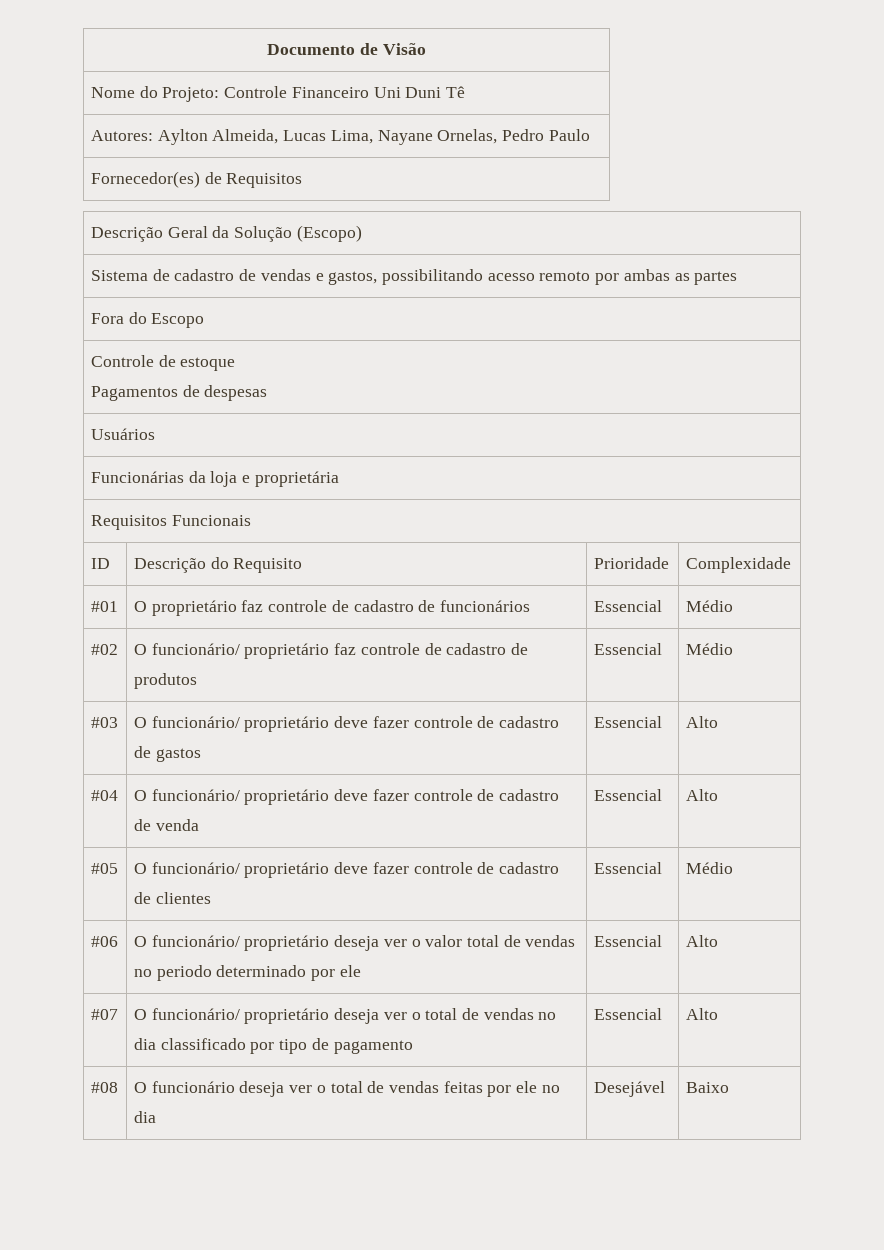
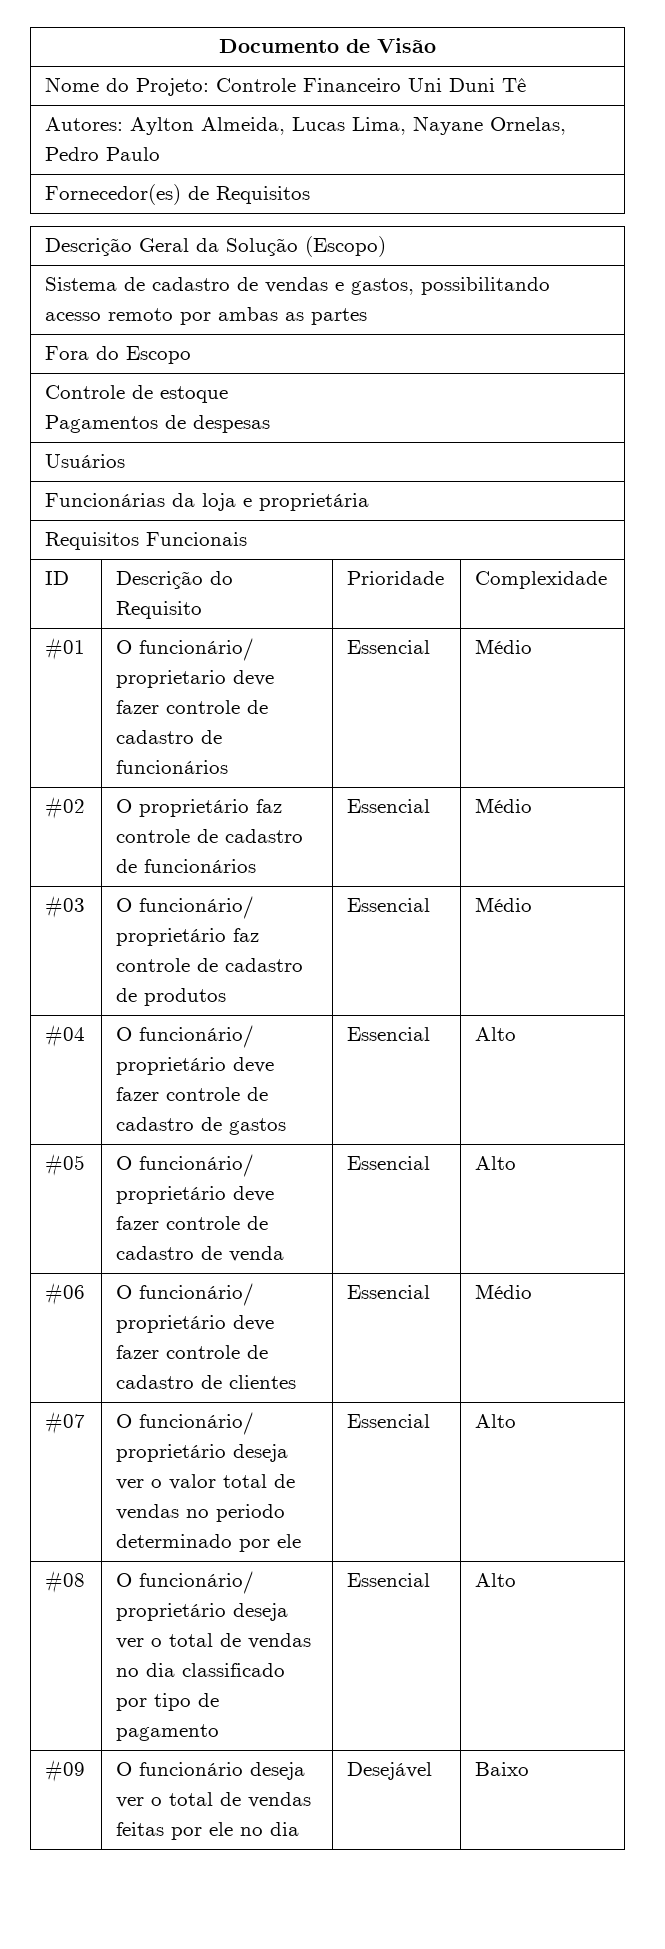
(118, 606) none -> [116,638,255,661] [116,670,275,688] [116,700,269,714] [116,730,223,744] [116,760,229,774] [347,640,431,654] [475,639,533,654] [45,796,86,819] | O funcionário/ proprietario deve fazer controle de cadastro de funcionários | Essencial | Médio // #02
[90,644,118,655] #02 -> [45,895,86,918] #03
[90,717,118,728] #03 -> [45,1024,86,1047] #04
[90,790,118,801] #04 -> [45,1153,86,1176] #05
[90,863,118,874] #05 -> [45,1282,86,1305] #06
[90,936,118,947] #06 -> [45,1411,86,1434] #07
[90,1009,118,1020] #07 -> [45,1570,86,1593] #08
[90,1082,118,1093] #08 -> [45,1759,86,1782] #09

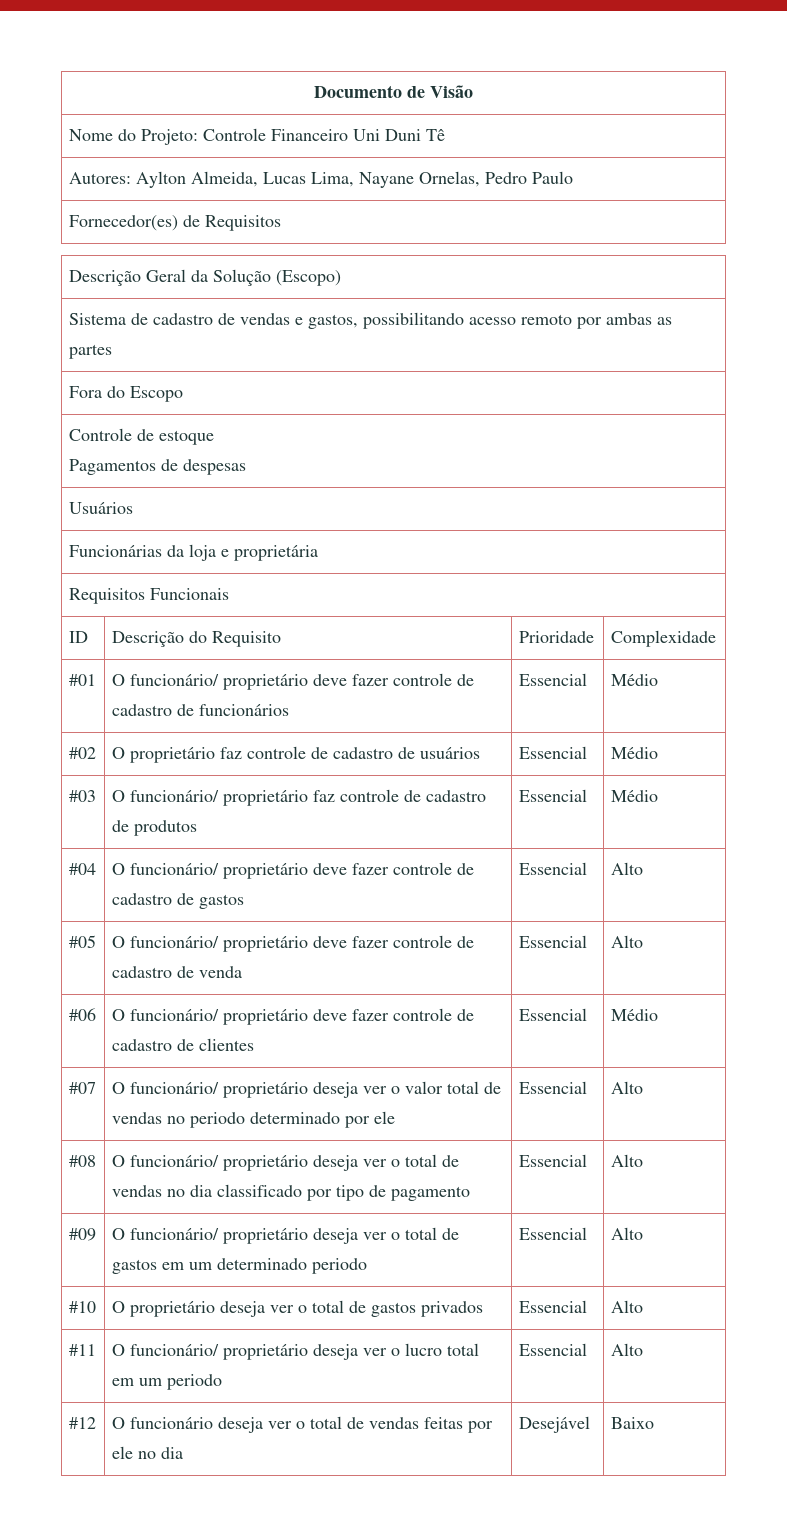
[116,670,227,688] proprietario -> [222,674,308,690] proprietário
[144,859,257,873] funcionários -> [419,747,480,759] usuários
(86, 1770) none -> [111,1227,459,1244] [111,1258,367,1274] [518,1227,587,1240] [610,1227,643,1240] [68,1301,96,1313] [111,1300,483,1317] [518,1300,587,1313] [610,1300,643,1313] [68,1344,96,1356] [111,1343,479,1360] [111,1374,222,1390] [518,1343,587,1356] [610,1343,643,1356] [68,1417,96,1429] | O funcionário/ proprietário deseja ver o total de gastos em um determinado periodo | Essencial | Alto // #10 | O proprietário deseja ver o total de gastos privados | Essencial | Alto // #11 | O funcionário/ proprietário deseja ver o lucro total em um periodo | Essencial | Alto // #12

